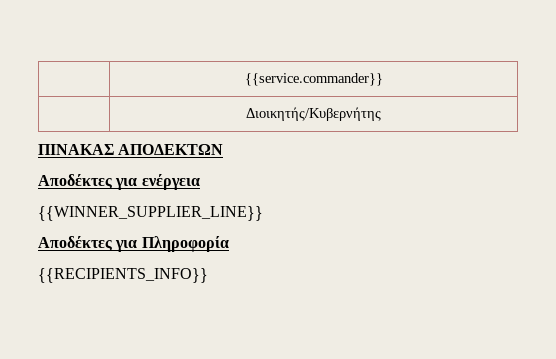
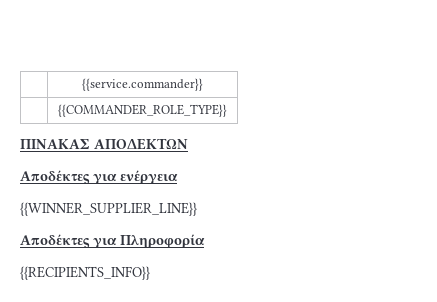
[246,107,381,121] Διοικητής/Κυβερνήτης -> [58,104,227,117] {{COMMANDER_ROLE_TYPE}}

